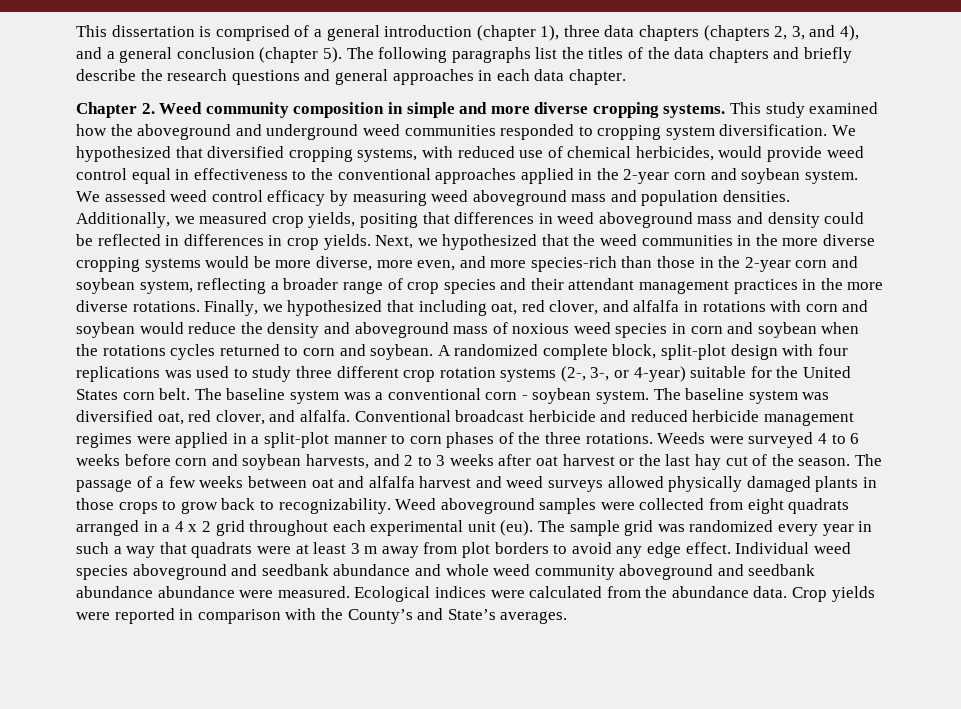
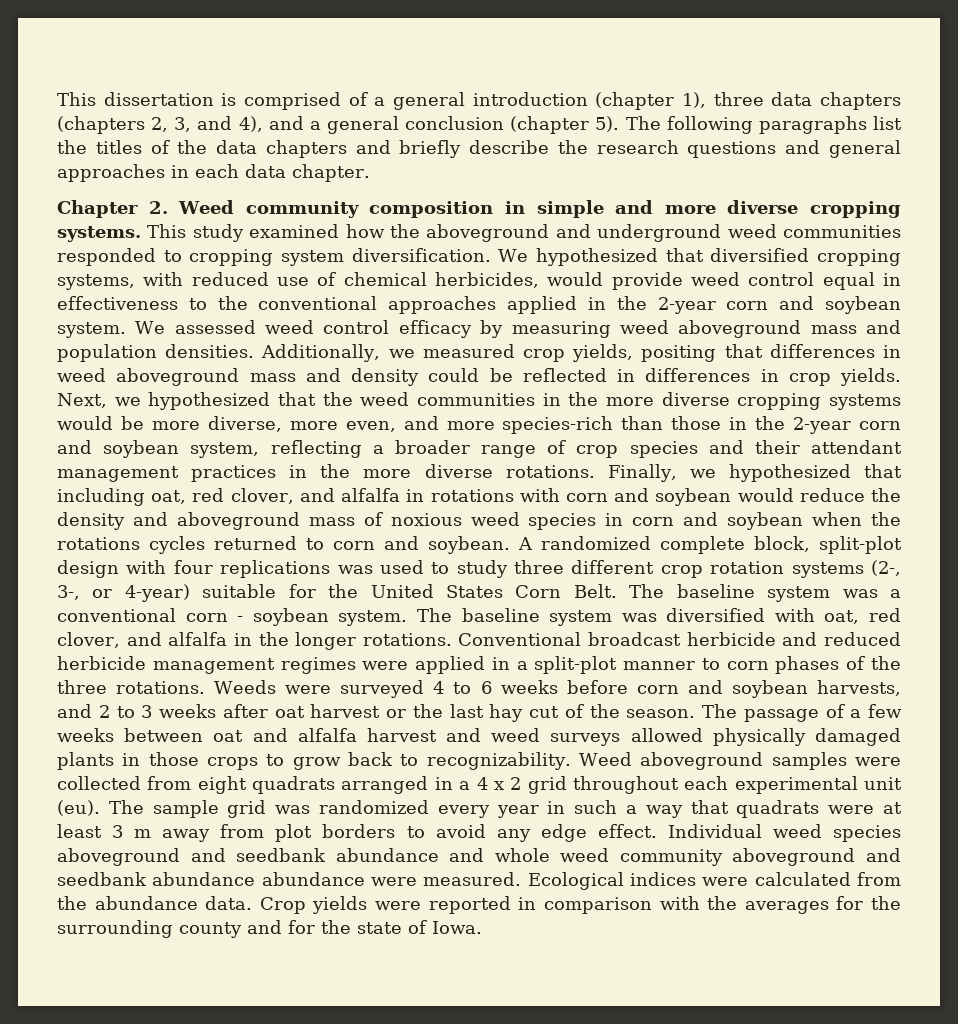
[122,388,191,400] corn belt. -> [515,584,617,598] Corn Belt.
[157,410,350,425] oat, red clover, and alfalfa. -> [774,608,902,624] [57,632,452,650] with oat, red clover, and alfalfa in the longer rotations.
[347,608,568,624] County’s and State’s averages. -> [744,896,902,914] [57,920,482,938] averages for the surrounding county and for the state of Iowa.

